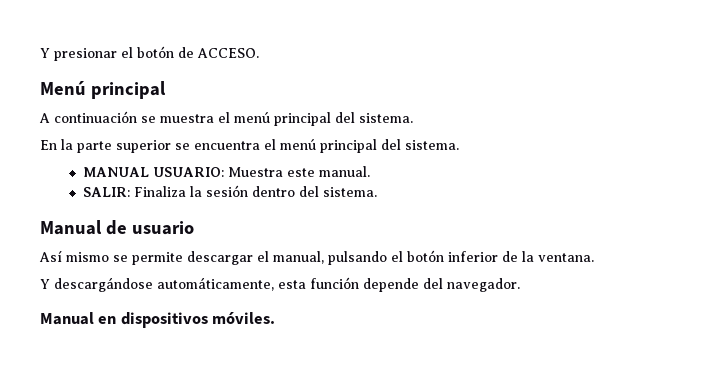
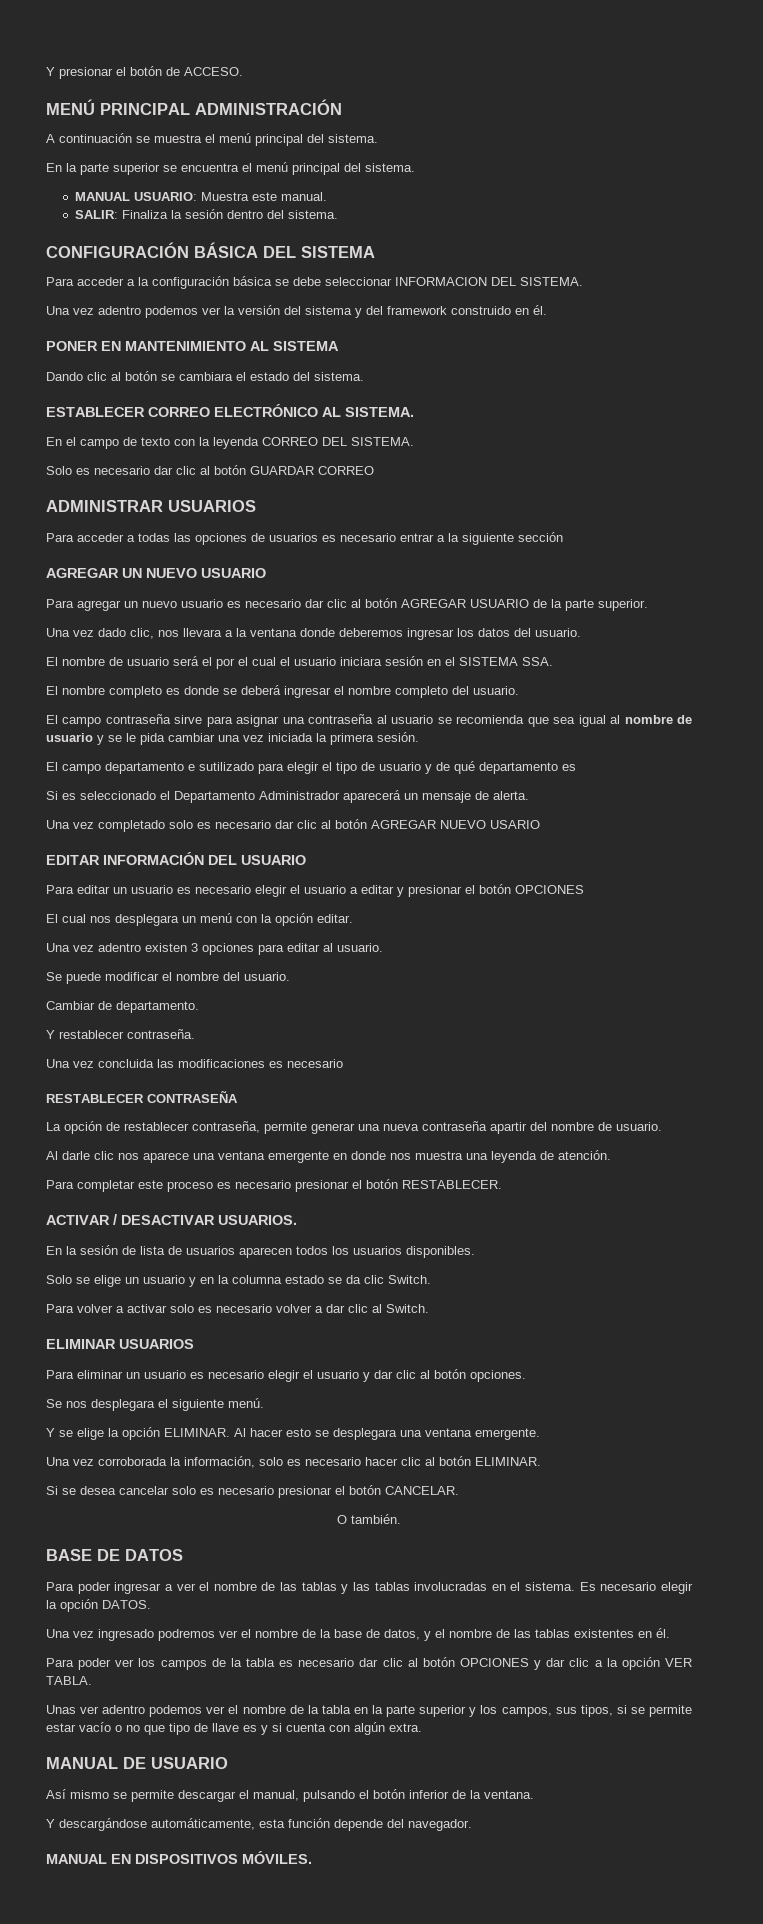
[40,81,166,99] Menú principal -> [46,99,342,115] MENÚ PRINCIPAL ADMINISTRACIÓN
[40,220,194,235] Manual de usuario -> [46,242,375,258] [46,276,583,289] [46,305,547,318] [46,341,339,351] [46,371,364,381] [46,404,414,417] [46,437,414,449] [46,465,374,475] [46,500,256,512] [46,532,563,545] [46,568,266,578] [46,598,648,611] [46,628,581,640] [46,656,553,669] [46,685,519,698] [46,714,693,727] [46,732,419,745] [46,761,576,774] [46,790,529,803] [46,819,540,832] [46,852,306,865] [46,884,584,897] [46,913,353,926] [46,943,383,955] [46,972,290,984] [46,1001,199,1013] [46,1029,195,1039] [46,1059,343,1068] [46,1091,238,1103] [46,1121,662,1134] [46,1150,611,1163] [46,1179,502,1192] [46,1214,297,1225] [46,1245,475,1258] [46,1275,431,1287] [46,1304,429,1313] [46,1339,194,1349] [46,1369,526,1382] [46,1398,264,1411] [46,1427,540,1440] [46,1456,541,1468] [46,1485,459,1498] [337,1514,401,1524] [46,1549,183,1561] [46,1582,694,1594] [46,1599,151,1612] [46,1628,670,1641] [46,1657,692,1670] [46,1676,92,1685] [46,1705,692,1717] [46,1722,422,1735] [46,1757,228,1769] CONFIGURACIÓN BÁSICA DEL SISTEMA // Para acceder a la configuración básica se debe seleccionar INFORMACION DEL SISTEMA. // Una vez adentro podemos ver la versión del sistema y del framework construido en él. // PONER EN MANTENIMIENTO AL SISTEMA // Dando clic al botón se cambiara el estado del sistema. // ESTABLECER CORREO ELECTRÓNICO AL SISTEMA. // En el campo de texto con la leyenda CORREO DEL SISTEMA. // Solo es necesario dar clic al botón GUARDAR CORREO // ADMINISTRAR USUARIOS // Para acceder a todas las opciones de usuarios es necesario entrar a la siguiente sección // AGREGAR UN NUEVO USUARIO // Para agregar un nuevo usuario es necesario dar clic al botón AGREGAR USUARIO de la parte superior. // Una vez dado clic, nos llevara a la ventana donde deberemos ingresar los datos del usuario. // El nombre de usuario será el por el cual el usuario iniciara sesión en el SISTEMA SSA. // El nombre completo es donde se deberá ingresar el nombre completo del usuario. // El campo contraseña sirve para asignar una contraseña al usuario se recomienda que sea igual al nombre de usuario y se le pida cambiar una vez iniciada la primera sesión. // El campo departamento e sutilizado para elegir el tipo de usuario y de qué departamento es // Si es seleccionado el Departamento Administrador aparecerá un mensaje de alerta. // Una vez completado solo es necesario dar clic al botón AGREGAR NUEVO USARIO // EDITAR INFORMACIÓN DEL USUARIO // Para editar un usuario es necesario elegir el usuario a editar y presionar el botón OPCIONES // El cual nos desplegara un menú con la opción editar. // Una vez adentro existen 3 opciones para editar al usuario. // Se puede modificar el nombre del usuario. // Cambiar de departamento. // Y restablecer contraseña. // Una vez concluida las modificaciones es necesario // RESTABLECER CONTRASEÑA // La opción de restablecer contraseña, permite generar una nueva contraseña apartir del nombre de usuario. // Al darle clic nos aparece una ventana emergente en donde nos muestra una leyenda de atención. // Para completar este proceso es necesario presionar el botón RESTABLECER. // ACTIVAR / DESACTIVAR USUARIOS. // En la sesión de lista de usuarios aparecen todos los usuarios disponibles. // Solo se elige un usuario y en la columna estado se da clic Switch. // Para volver a activar solo es necesario volver a dar clic al Switch. // ELIMINAR USUARIOS // Para eliminar un usuario es necesario elegir el usuario y dar clic al botón opciones. // Se nos desplegara el siguiente menú. // Y se elige la opción ELIMINAR. Al hacer esto se desplegara una ventana emergente. // Una vez corroborada la información, solo es necesario hacer clic al botón ELIMINAR. // Si se desea cancelar solo es necesario presionar el botón CANCELAR. // O también. // BASE DE DATOS // Para poder ingresar a ver el nombre de las tablas y las tablas involucradas en el sistema. Es necesario elegir la opción DATOS. // Una vez ingresado podremos ver el nombre de la base de datos, y el nombre de las tablas existentes en él. // Para poder ver los campos de la tabla es necesario dar clic al botón OPCIONES y dar clic a la opción VER TABLA. // Unas ver adentro podemos ver el nombre de la tabla en la parte superior y los campos, sus tipos, si se permite estar vacío o no que tipo de llave es y si cuenta con algún extra. // MANUAL DE USUARIO
[40,312,276,328] Manual en dispositivos móviles. -> [46,1851,312,1864] MANUAL EN DISPOSITIVOS MÓVILES.

